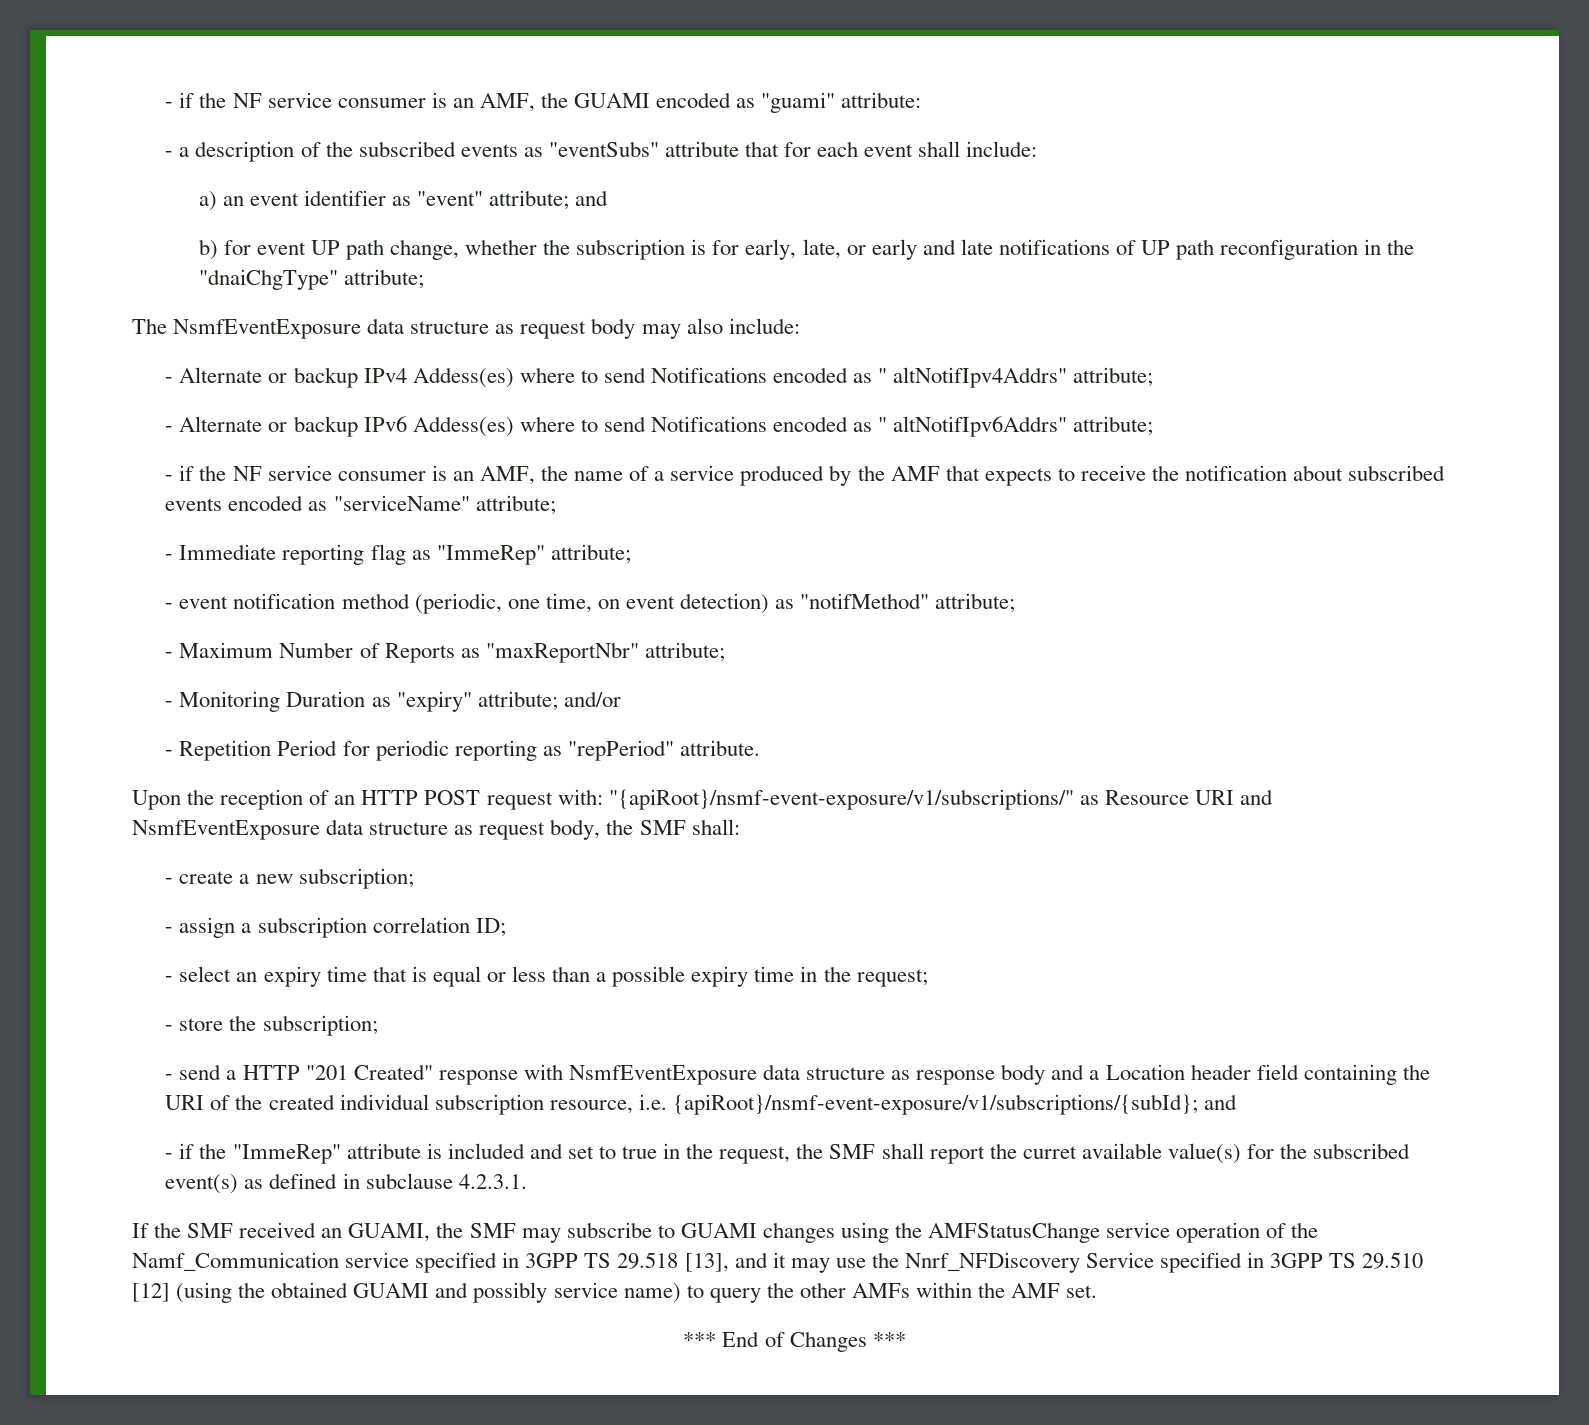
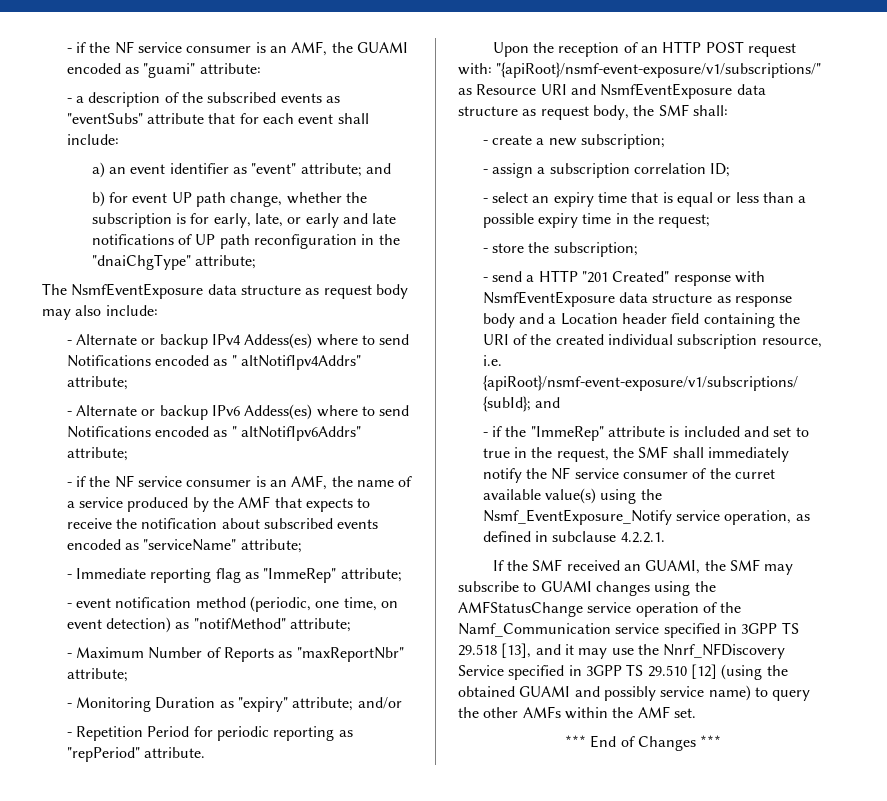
[929,1143,1411,1164] [165,1174,239,1194] report the curret available value(s) for the subscribed event(s) -> [708,447,790,462] [482,467,776,483] [482,488,662,504] [482,509,792,525] immediately notify the NF service consumer of the curret available value(s) using the Nsmf_EventExposure_Notify service operation,
[458,1174,527,1189] 4.2.3.1. -> [620,532,665,543] 4.2.2.1.

